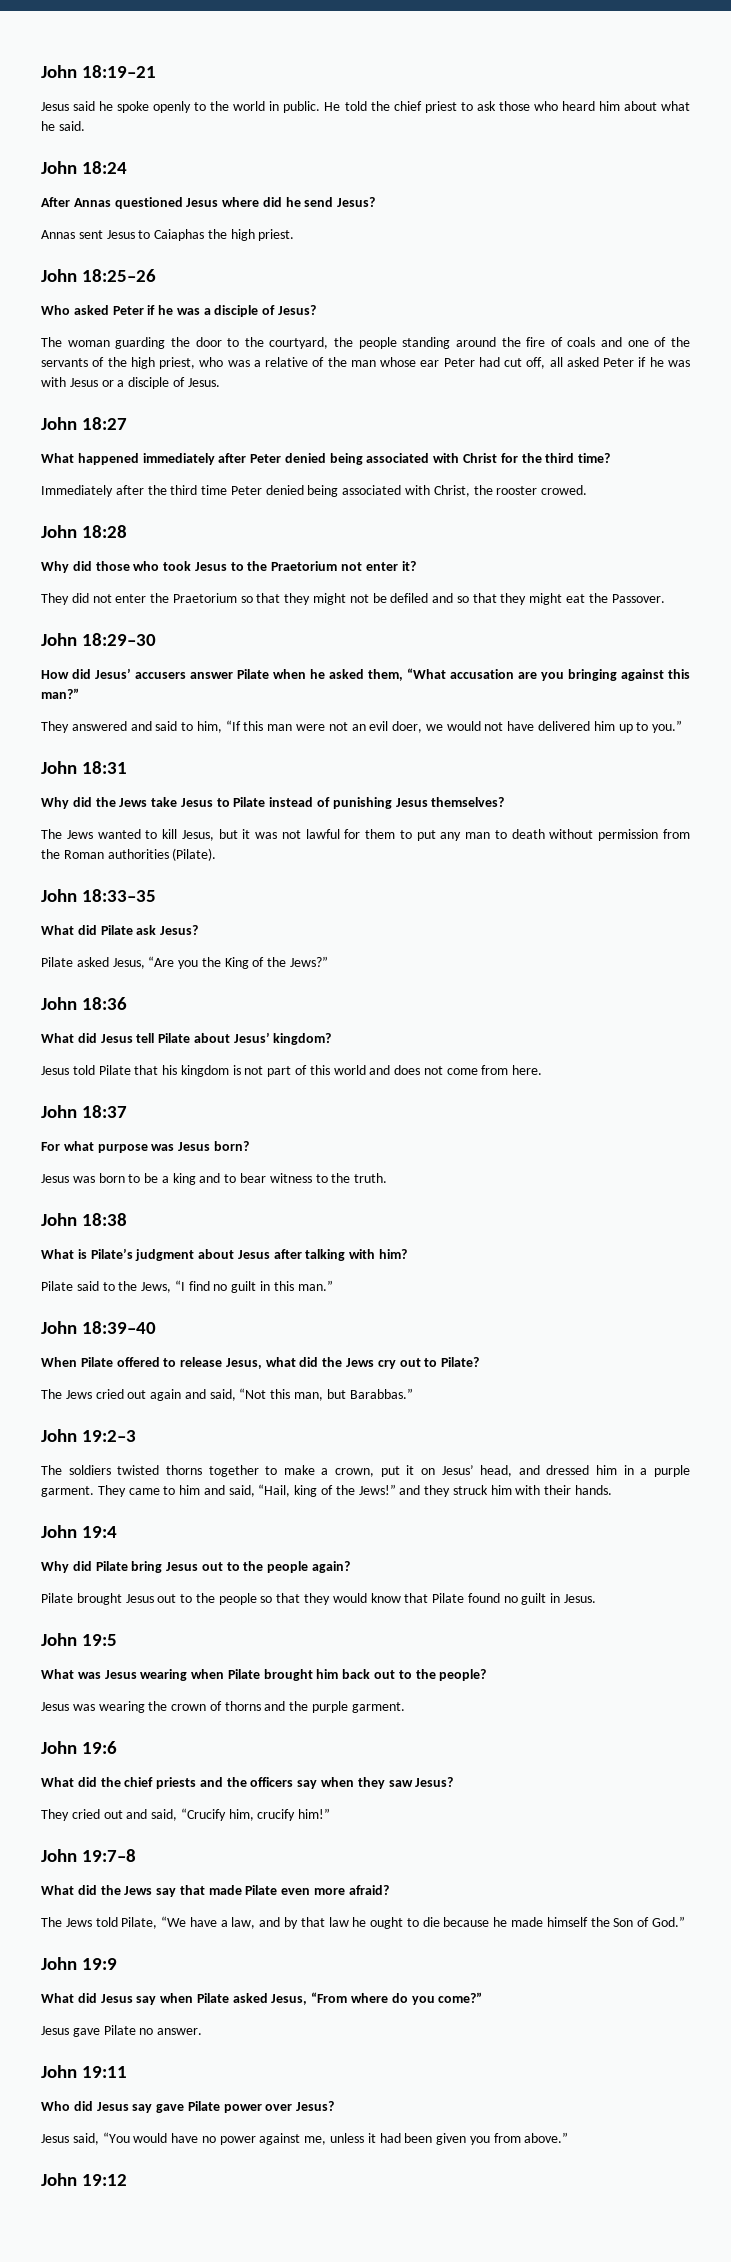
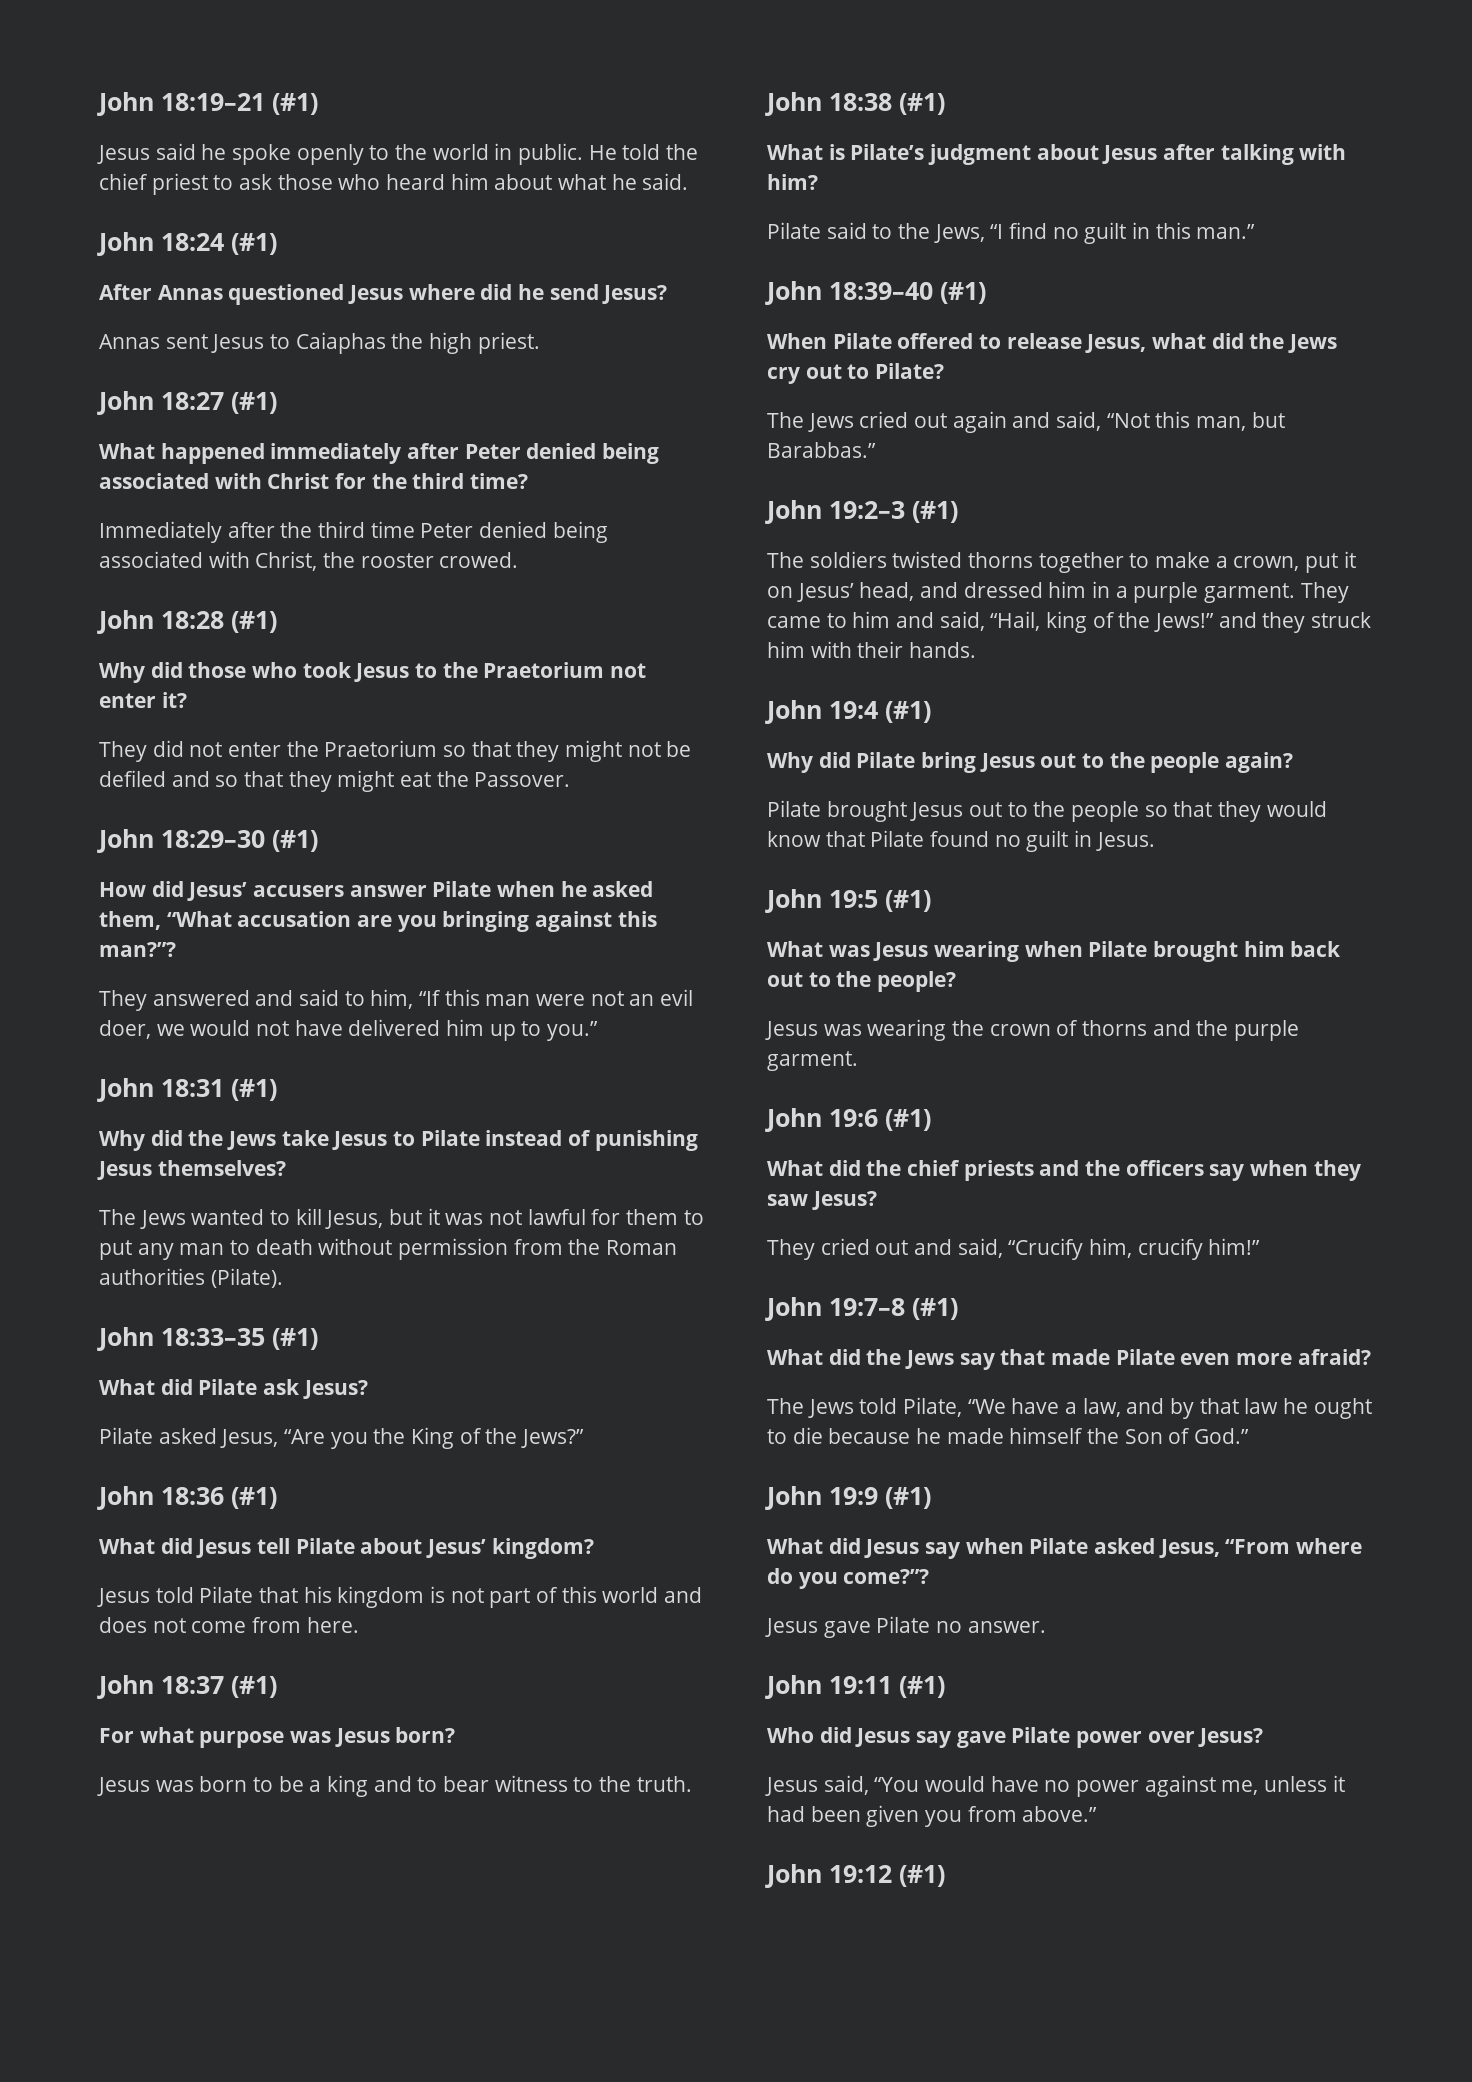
(157, 71) none -> [272,93,318,115] (#1)
(128, 167) none -> [231,233,277,255] (#1)
[41,269,157,282] [41,305,317,317] [41,337,691,349] [41,357,690,369] [41,377,220,389] // John 18:25–26 // Who asked Peter if he was a disciple of Jesus? // The woman guarding the door to the courtyard, the people standing around the fire of coals and one of the servants of the high priest, who was a relative of the man whose ear Peter had cut off, all asked Peter if he was with Jesus or a disciple of Jesus. -> (540, 343) none
(128, 423) none -> [231,392,277,414] (#1)
(128, 531) none -> [231,611,277,633] (#1)
(157, 639) none -> [272,830,318,852] (#1)
[41,688,79,699] man?” -> [99,942,176,957] man?”?
(128, 767) none -> [231,1079,277,1101] (#1)
(157, 895) none -> [272,1328,318,1350] (#1)
(128, 1003) none -> [231,1487,277,1509] (#1)
(128, 1111) none -> [231,1676,277,1698] (#1)
(128, 1219) none -> [899,93,945,115] (#1)
(157, 1327) none -> [940,282,986,304] (#1)
(137, 1436) none -> [912,501,958,523] (#1)
(118, 1532) none -> [885,701,931,723] (#1)
(118, 1640) none -> [885,890,931,912] (#1)
(118, 1747) none -> [885,1109,931,1131] (#1)
(137, 1855) none -> [912,1298,958,1320] (#1)
(118, 1964) none -> [885,1487,931,1509] (#1)
[438,1992,483,2003] come?” -> [843,1569,930,1584] come?”?
(128, 2072) none -> [899,1676,945,1698] (#1)
(128, 2180) none -> [899,1865,945,1887] (#1)

